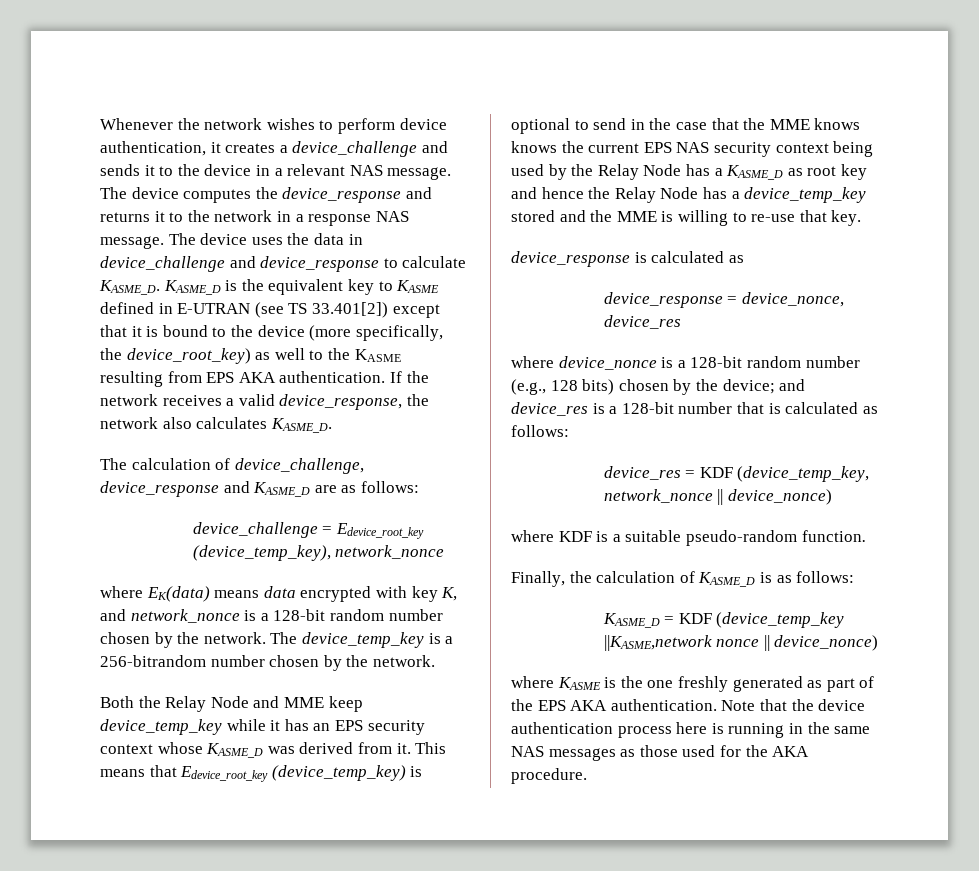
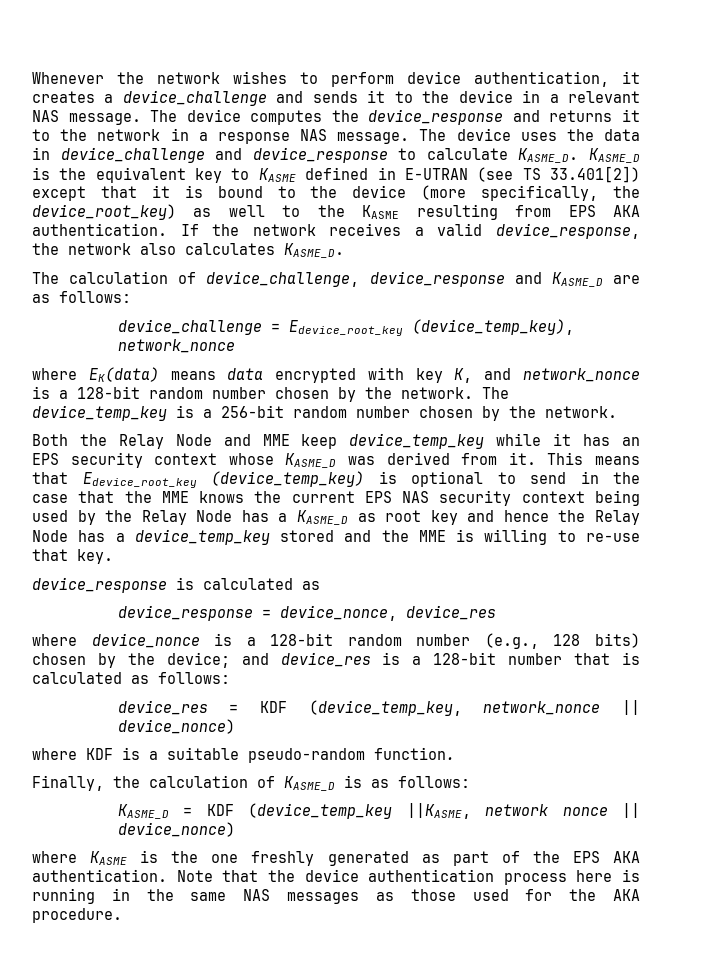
[100,655,206,667] 256-bitrandom -> [221,405,347,418] 256-bit random
[511,141,557,153] knows -> (245, 497) none
[603,635,712,651] ||KASME,network -> [406,803,549,819] ||KASME, network

